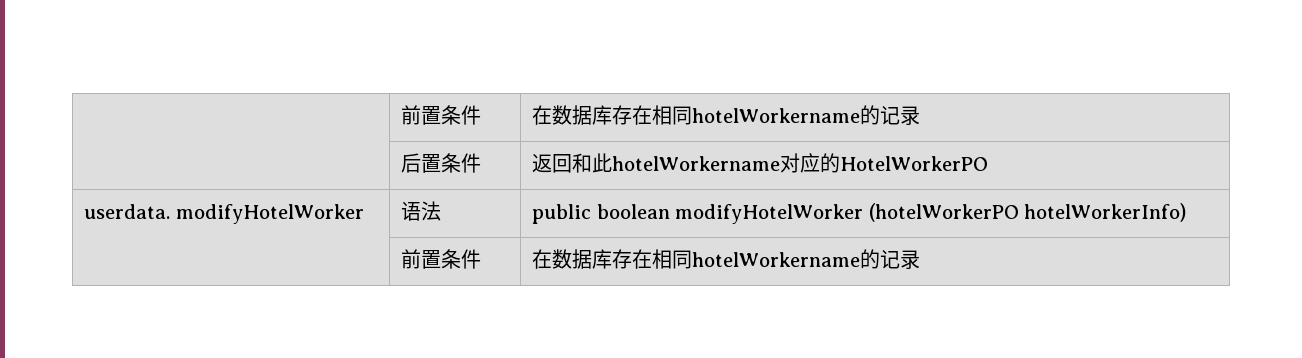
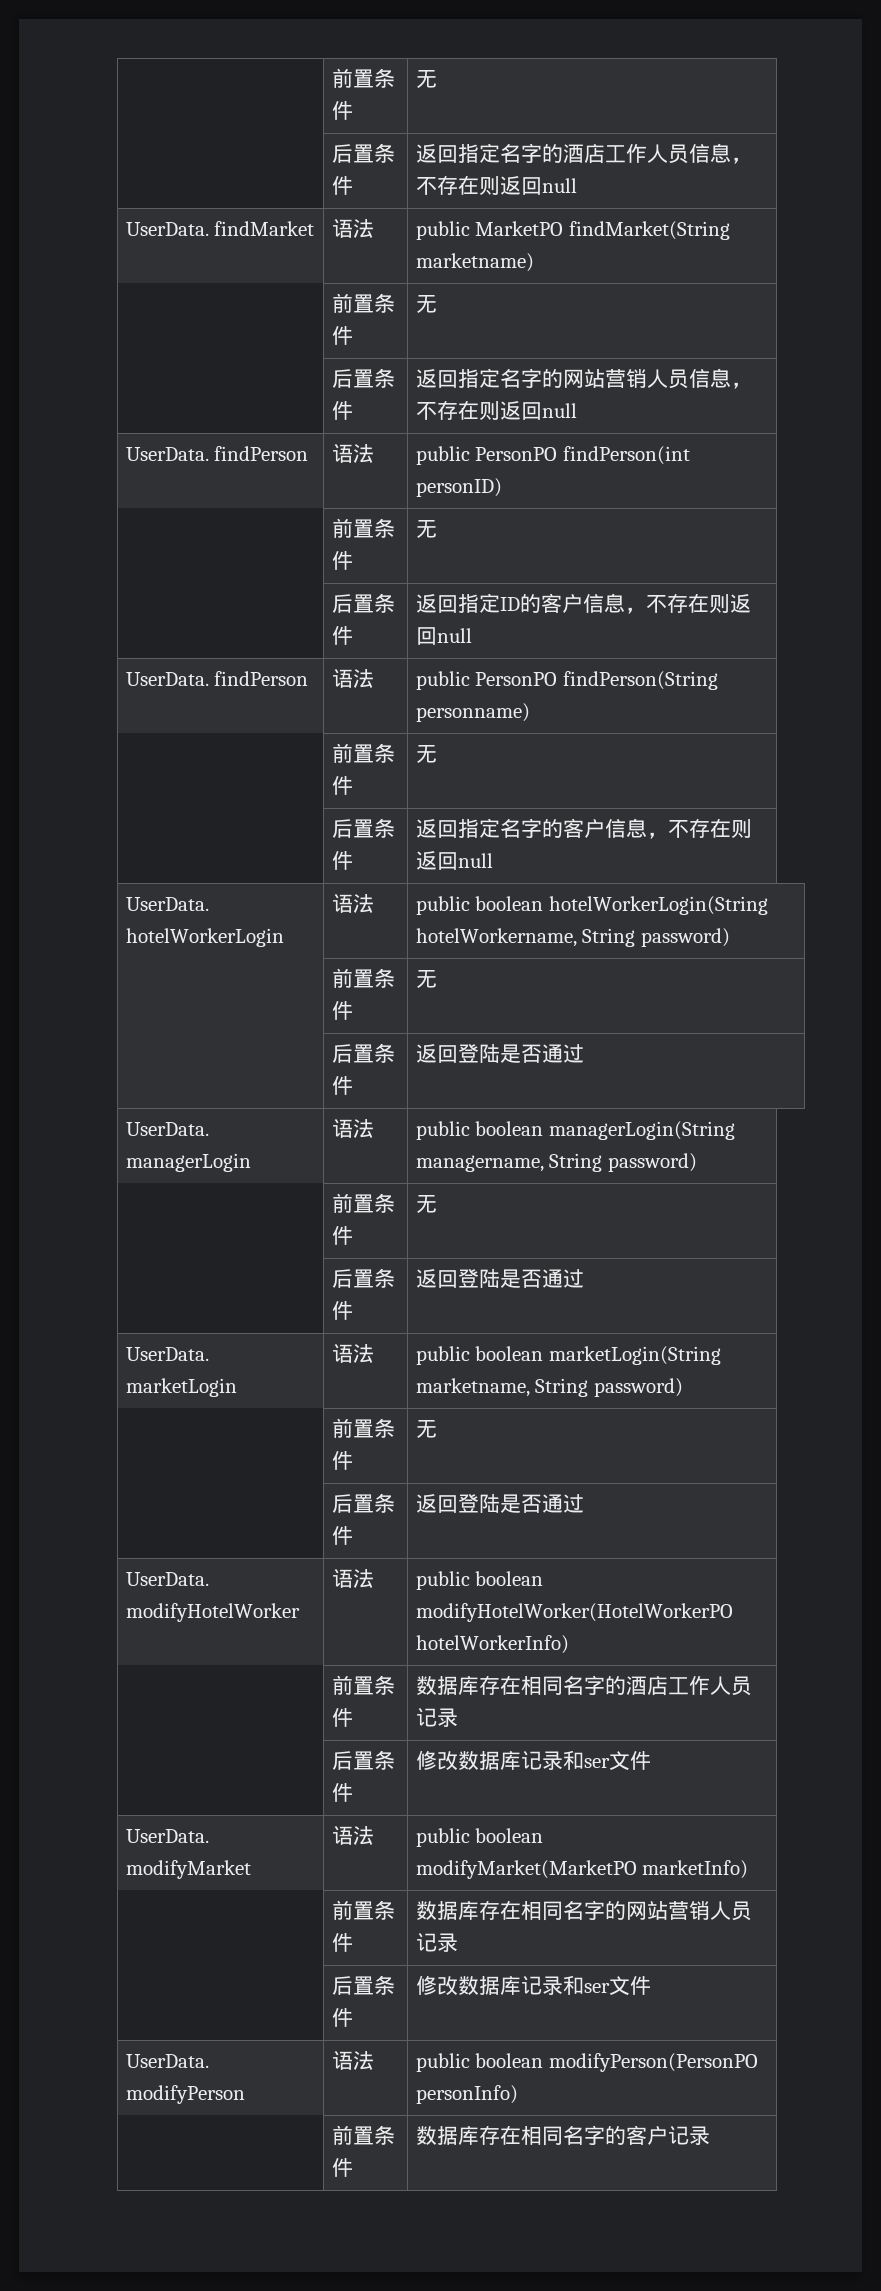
[401,105,482,125] [532,105,921,125] [401,153,482,173] [532,153,989,173] [84,204,364,224] [401,201,442,221] [532,203,1186,224] [401,249,482,269] [532,249,881,269] | 前置条件 | 在数据库存在相同hotelWorkername的记录 // | 后置条件 | 返回和此hotelWorkername对应的HotelWorkerPO // userdata. modifyHotelWorker | 语法 | public boolean modifyHotelWorker (hotelWorkerPO hotelWorkerInfo) // | 前置条件 | 在数据库存在相同hotelWorkername的 -> [331,68,395,88] [331,101,353,120] [415,70,437,88] [331,143,395,163] [331,176,353,195] [415,143,752,164] [415,175,577,195] [125,221,315,236] [331,219,374,238] [415,221,730,240] [415,253,534,272] [331,293,395,313] [331,326,353,345] [415,295,437,313] [331,368,395,388] [331,401,353,420] [415,368,752,389] [415,400,577,420] [125,446,309,461] [331,444,374,463] [415,446,690,465] [415,478,502,497] [331,518,395,538] [331,551,353,570] [415,520,437,538] [331,593,395,613] [331,626,353,645] [415,593,751,614] [415,627,472,645] [125,671,309,686] [331,669,374,688] [415,671,718,690] [415,703,530,722] [331,743,395,763] [331,776,353,795] [415,745,437,763] [331,818,395,838] [331,851,353,870] [415,818,752,839] [415,851,493,870] [125,897,209,911] [125,928,284,947] [331,894,374,913] [415,896,768,915] [415,928,730,947] [331,968,395,988] [331,1001,353,1020] [415,970,437,988] [331,1043,395,1063] [331,1076,353,1095] [415,1043,584,1063] [125,1122,209,1136] [125,1153,251,1172] [331,1119,374,1138] [415,1121,735,1140] [415,1153,697,1172] [331,1193,395,1213] [331,1226,353,1245] [415,1195,437,1213] [331,1268,395,1288] [331,1301,353,1320] [415,1268,584,1288] [125,1347,209,1361] [125,1378,237,1397] [331,1344,374,1363] [415,1346,721,1365] [415,1378,683,1397] [331,1418,395,1438] [331,1451,353,1470] [415,1420,437,1438] [331,1493,395,1513] [331,1526,353,1545] [415,1493,584,1513] [125,1572,209,1586] [125,1603,300,1622] [331,1569,374,1588] [415,1571,544,1590] [415,1603,733,1622] [415,1635,569,1654] [331,1675,395,1695] [331,1708,353,1727] [415,1675,752,1696] [415,1708,458,1727] [331,1750,395,1770] [331,1783,353,1802] [415,1750,651,1771] [125,1829,209,1843] [125,1860,251,1879] [331,1826,374,1845] [415,1828,544,1847] [415,1860,749,1879] [331,1900,395,1920] [331,1933,353,1952] [415,1900,752,1921] [415,1933,458,1952] [331,1975,395,1995] [331,2008,353,2027] [415,1975,651,1996] [125,2054,209,2068] [125,2085,245,2104] [331,2051,374,2070] [415,2053,758,2072] [415,2085,518,2104] [331,2125,395,2145] [331,2158,353,2177] [415,2125,668,2146] | 前置条件 | 无 // | 后置条件 | 返回指定名字的酒店工作人员信息，不存在则返回null // UserData. findMarket | 语法 | public MarketPO findMarket(String marketname) // | 前置条件 | 无 // | 后置条件 | 返回指定名字的网站营销人员信息，不存在则返回null // UserData. findPerson | 语法 | public PersonPO findPerson(int personID) // | 前置条件 | 无 // | 后置条件 | 返回指定ID的客户信息，不存在则返回null // UserData. findPerson | 语法 | public PersonPO findPerson(String personname) // | 前置条件 | 无 // | 后置条件 | 返回指定名字的客户信息，不存在则返回null // UserData. hotelWorkerLogin | 语法 | public boolean hotelWorkerLogin(String hotelWorkername, String password) // | 前置条件 | 无 // | 后置条件 | 返回登陆是否通过 // UserData. managerLogin | 语法 | public boolean managerLogin(String managername, String password) // | 前置条件 | 无 // | 后置条件 | 返回登陆是否通过 // UserData. marketLogin | 语法 | public boolean marketLogin(String marketname, String password) // | 前置条件 | 无 // | 后置条件 | 返回登陆是否通过 // UserData. modifyHotelWorker | 语法 | public boolean modifyHotelWorker(HotelWorkerPO hotelWorkerInfo) // | 前置条件 | 数据库存在相同名字的酒店工作人员记录 // | 后置条件 | 修改数据库记录和ser文件 // UserData. modifyMarket | 语法 | public boolean modifyMarket(MarketPO marketInfo) // | 前置条件 | 数据库存在相同名字的网站营销人员记录 // | 后置条件 | 修改数据库记录和ser文件 // UserData. modifyPerson | 语法 | public boolean modifyPerson(PersonPO personInfo) // | 前置条件 | 数据库存在相同名字的客户

